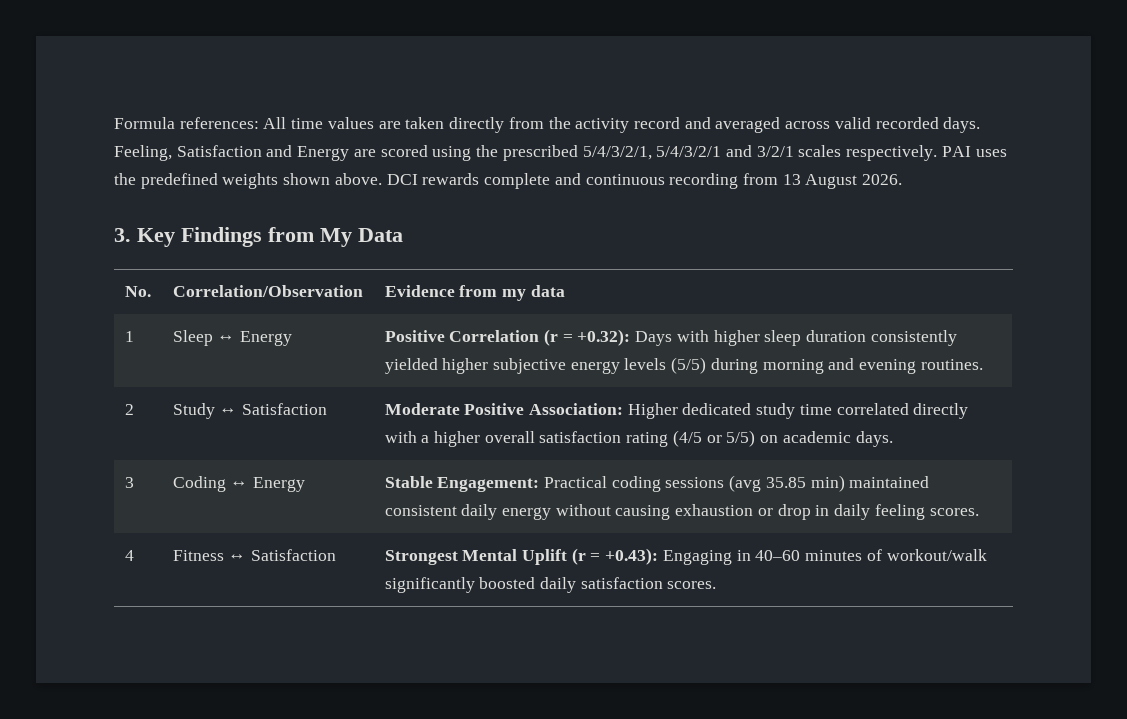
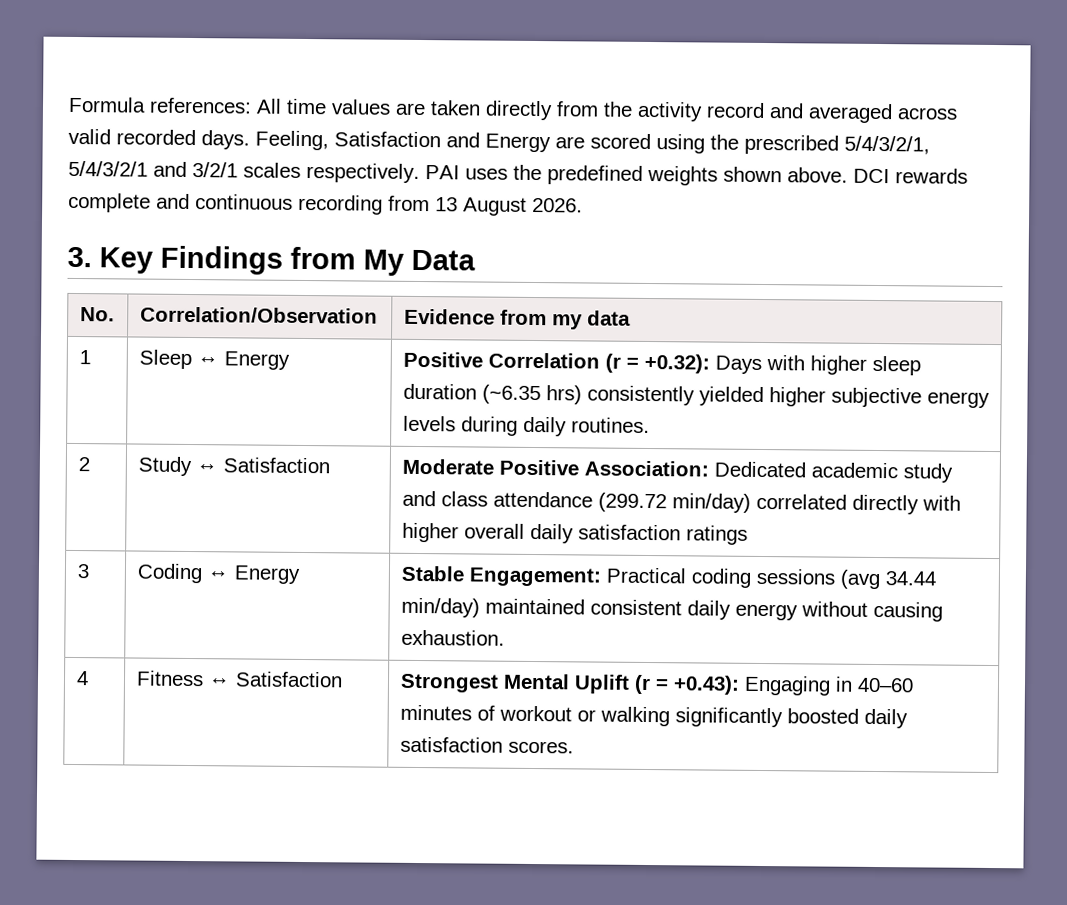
(867, 336) none -> [481,384,582,405] (~6.35 hrs)
[671,357,917,374] (5/5) during morning and evening -> [460,416,567,437] during daily
[627,403,832,419] Higher dedicated study time -> [713,461,953,483] [401,490,751,513] Dedicated academic study and class attendance (299.72 min/day)
[421,435,430,443] a -> (961, 503) none
[539,430,893,447] satisfaction rating (4/5 or 5/5) on academic days. -> [529,523,748,545] daily satisfaction ratings
[765,475,845,492] 35.85 min) -> [884,571,936,586] [400,597,480,618] 34.44 min/day)
[675,504,979,520] exhaustion or drop in daily feeling scores. -> [400,629,505,646] exhaustion.
[886,549,987,561] workout/walk -> [498,705,670,727] workout or walking

